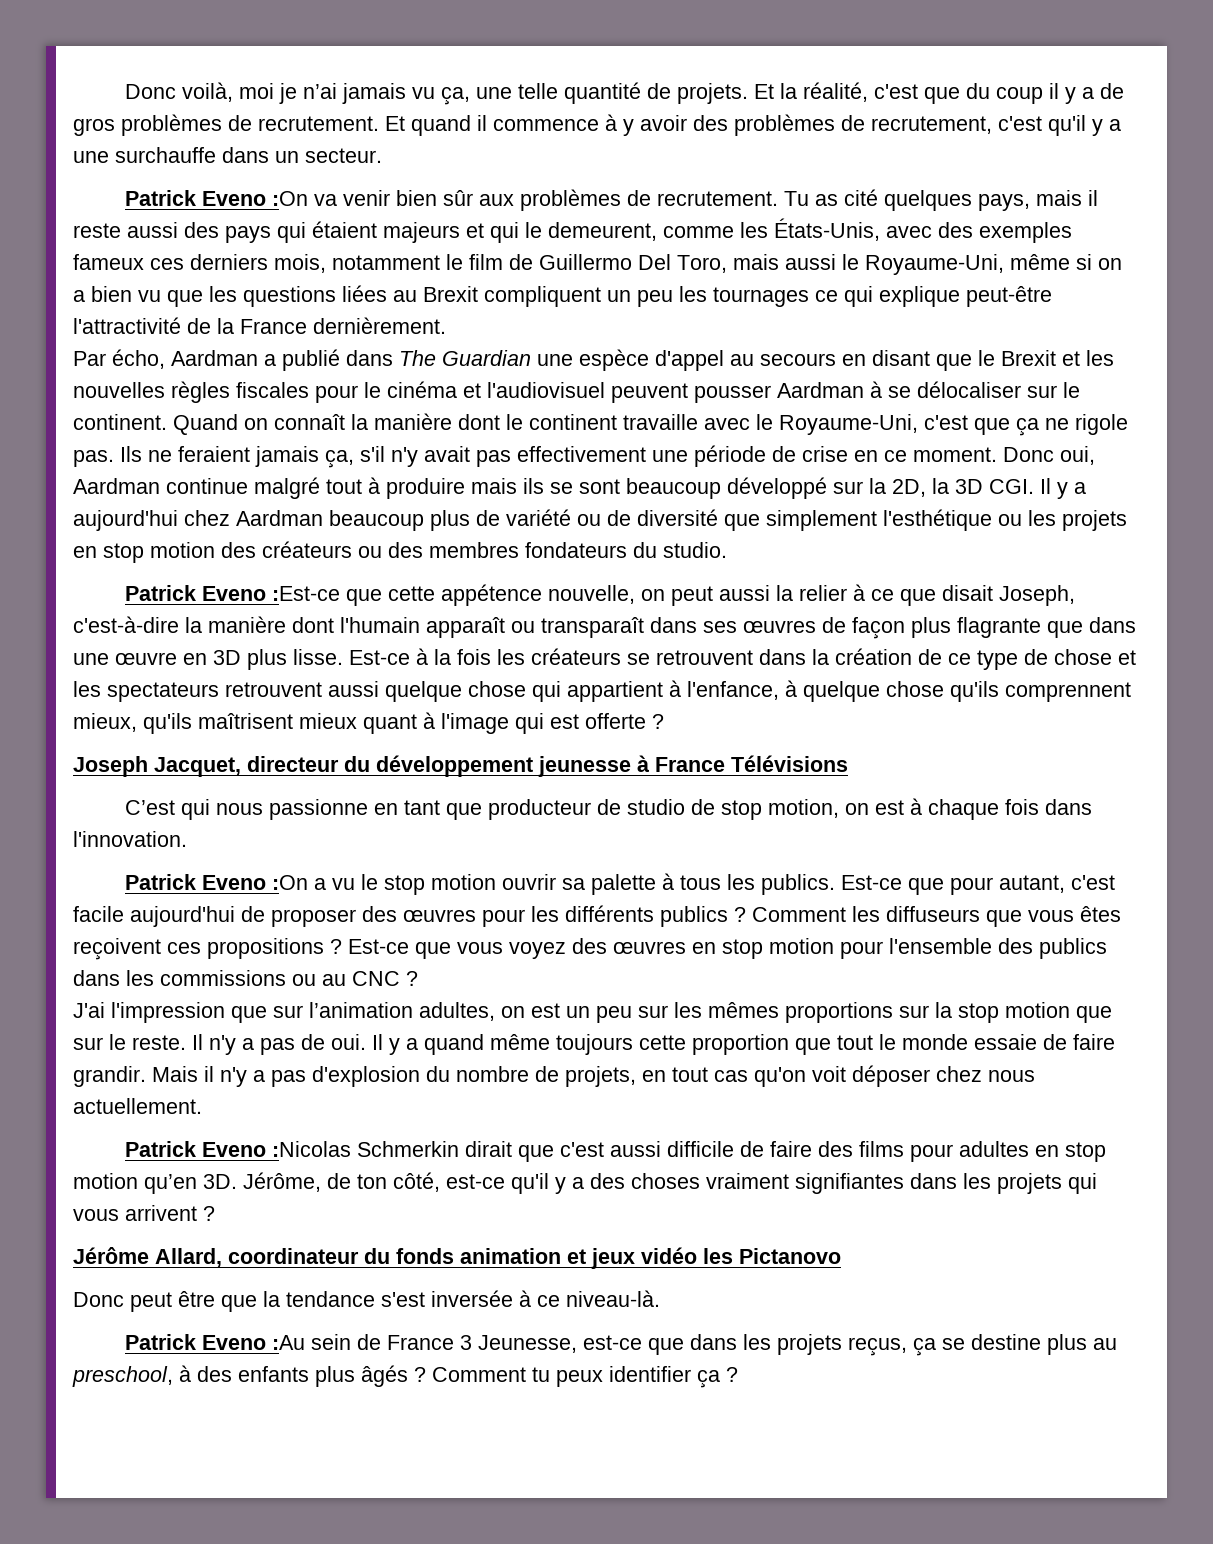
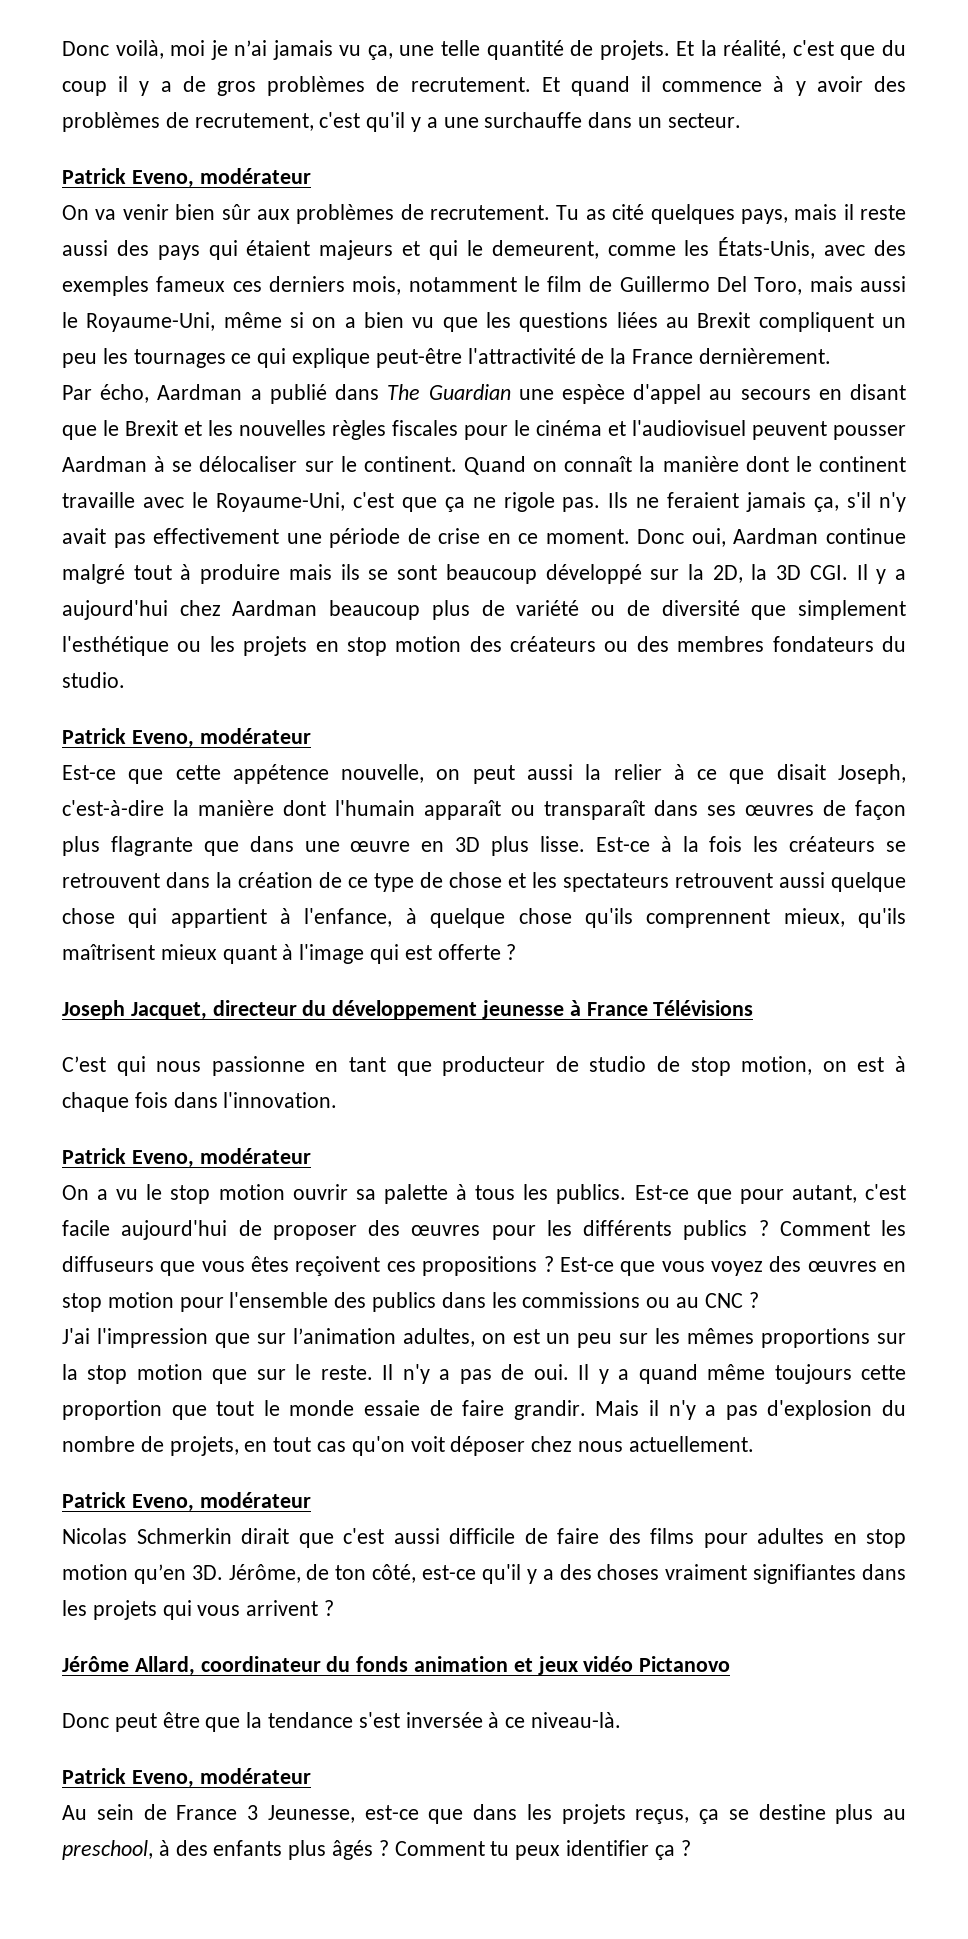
[202,191,309,206] Eveno :On -> [131,168,311,188] [62,205,89,220] Eveno, modérateur // On
[202,586,341,601] Eveno :Est-ce -> [131,728,311,748] [62,765,116,780] Eveno, modérateur // Est-ce
[202,875,309,890] Eveno :On -> [131,1148,311,1168] [62,1185,89,1200] Eveno, modérateur // On
[202,1141,352,1157] Eveno :Nicolas -> [131,1492,311,1512] [62,1528,127,1544] Eveno, modérateur // Nicolas
[703,1248,733,1264] les -> (634, 1664) none
[202,1335,306,1350] Eveno :Au -> [131,1768,311,1788] [62,1805,87,1820] Eveno, modérateur // Au

